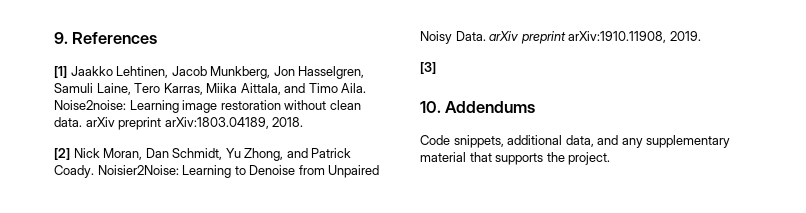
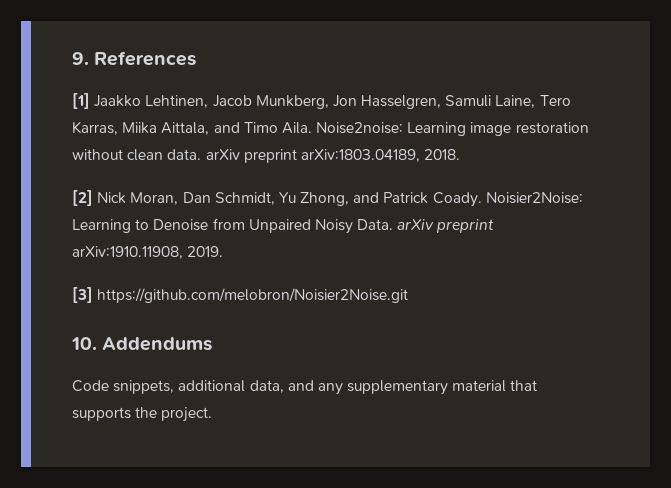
(436, 68) none -> [97,288,409,303] https://github.com/melobron/Noisier2Noise.git

